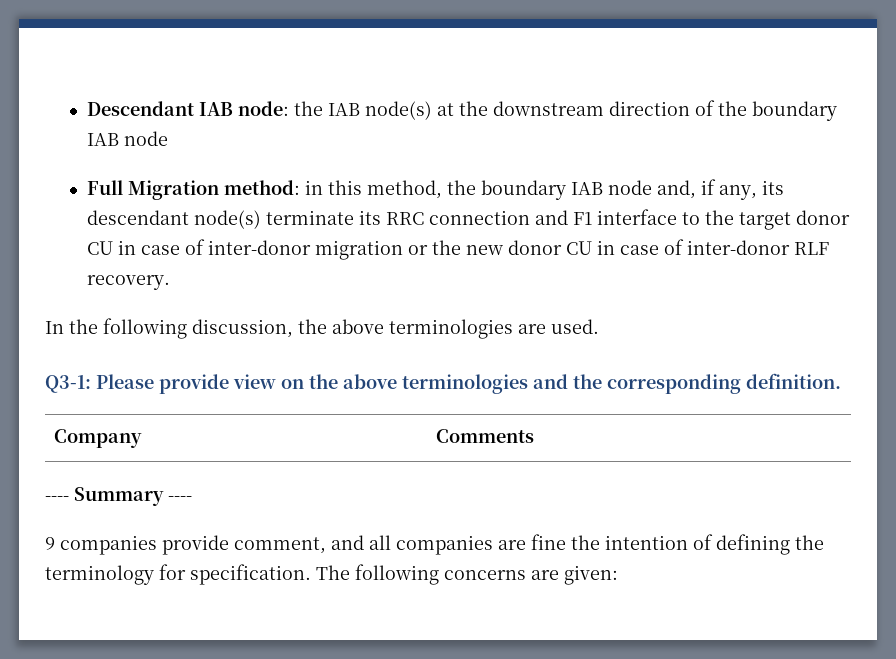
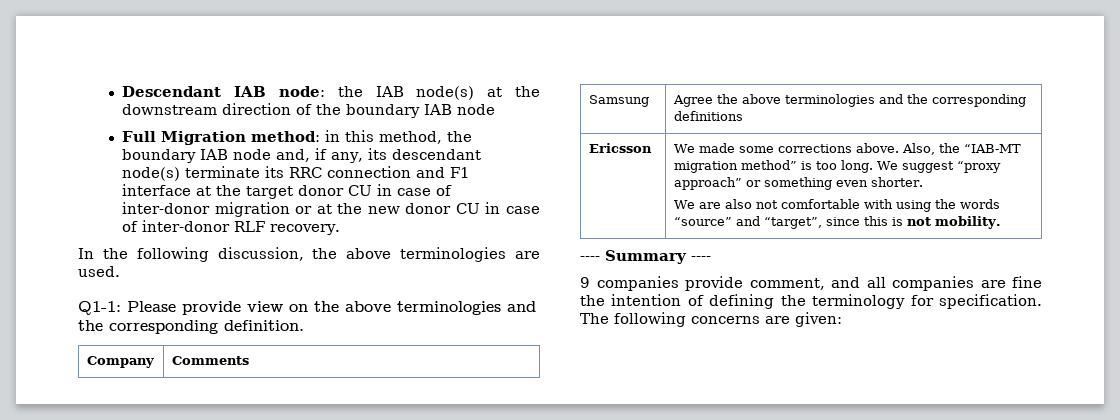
[681,212,700,225] to -> [196,186,212,196] at
(428, 250) none -> [316,204,332,214] at
[45,375,91,393] Q3-1: -> [78,301,121,315] Q1-1:
(534, 436) none -> [588,95,649,107] [672,94,1026,107] [673,111,743,121] [588,143,652,153] [673,143,1021,155] [673,160,1001,173] [673,177,923,190] [673,199,1000,212] [673,216,1001,229] // Samsung | Agree the above terminologies and the corresponding definitions // Ericsson | We made some corrections above. Also, the “IAB-MT migration method” is too long. We suggest “proxy approach” or something even shorter. // We are also not comfortable with using the words “source” and “target”, since this is not mobility.

